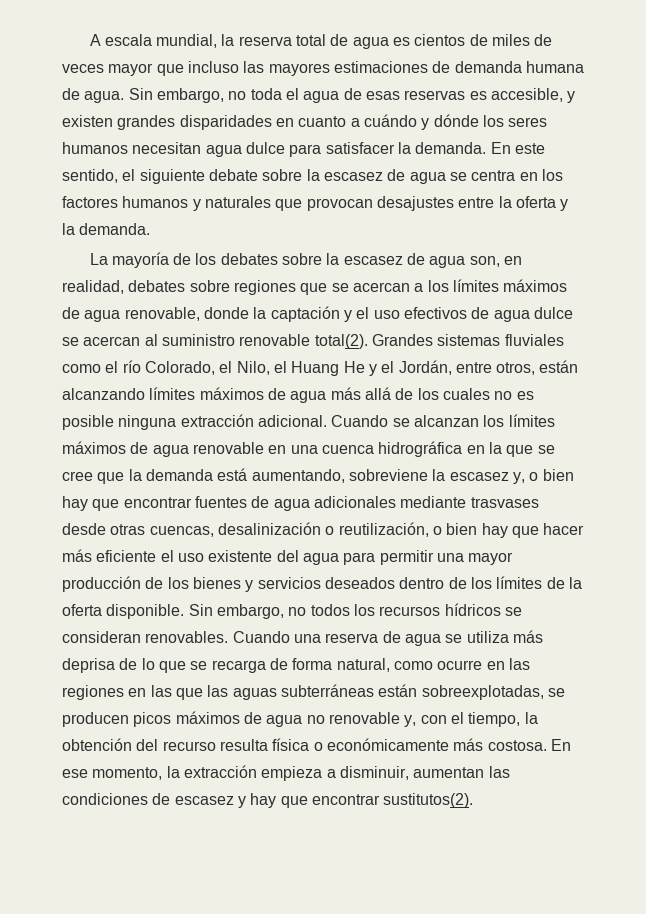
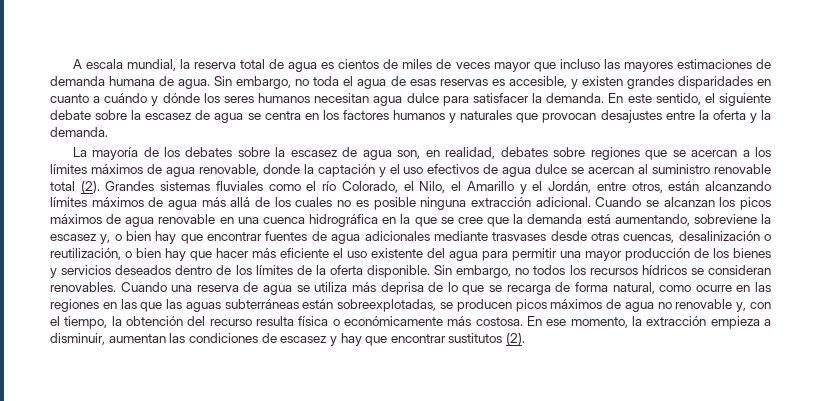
[314,334,368,349] total(2). -> [50,180,100,193] total (2).
[291,361,365,376] Huang He -> [466,181,514,191] Amarillo
[508,414,555,427] límites -> [740,197,772,210] picos
[383,793,474,808] sustitutos(2). -> [448,332,526,345] sustitutos (2).

